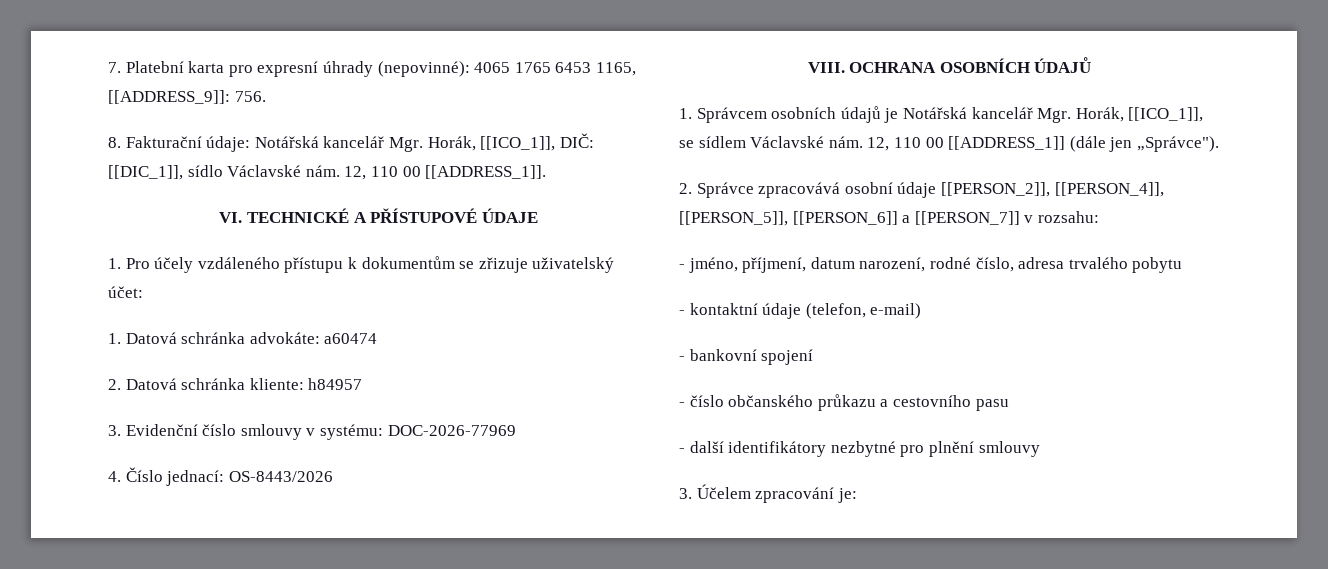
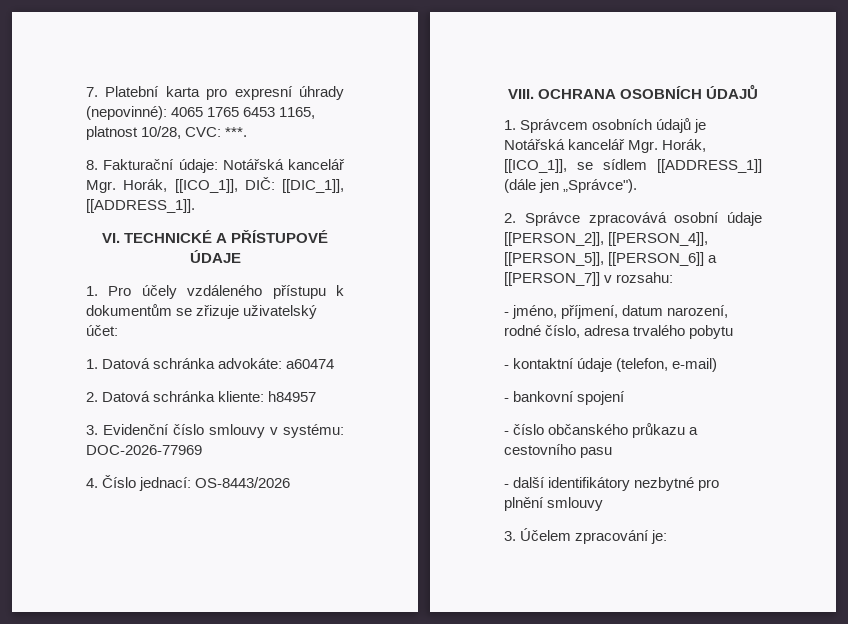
[108,90,266,104] [[ADDRESS_9]]: 756. -> [86,126,248,140] platnost 10/28, CVC: ***.
[187,165,421,180] sídlo Václavské nám. 12, 110 00 -> (344, 186) none
[750,136,944,151] Václavské nám. 12, 110 00 -> (647, 164) none

